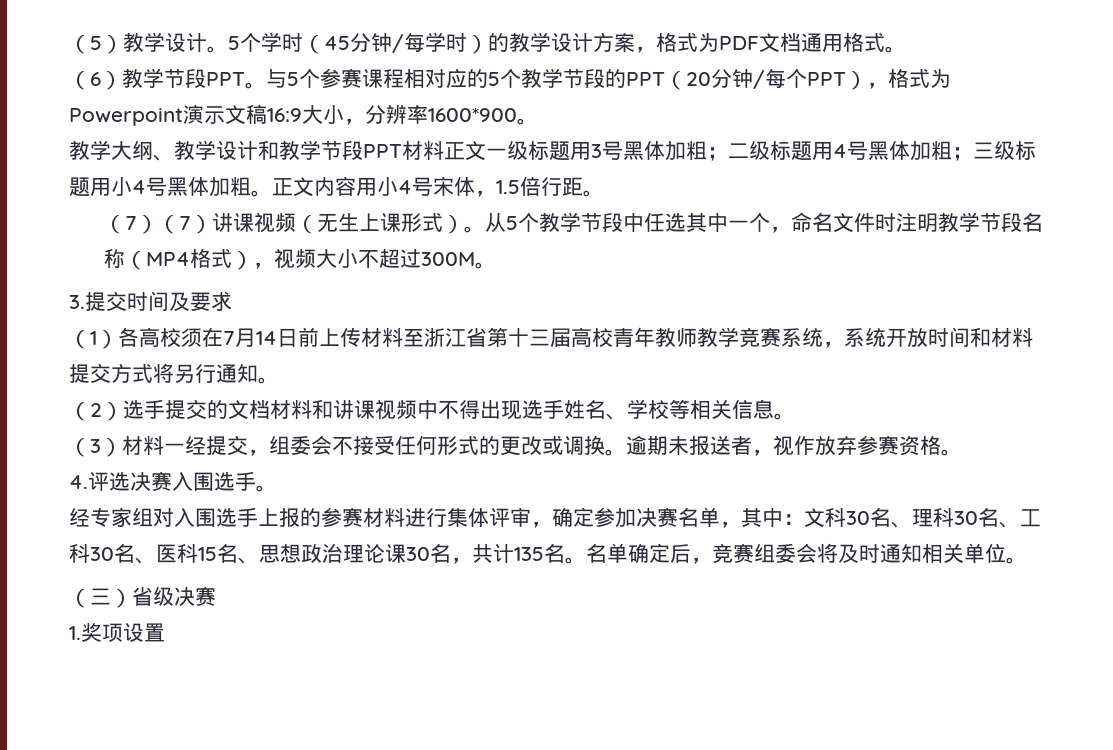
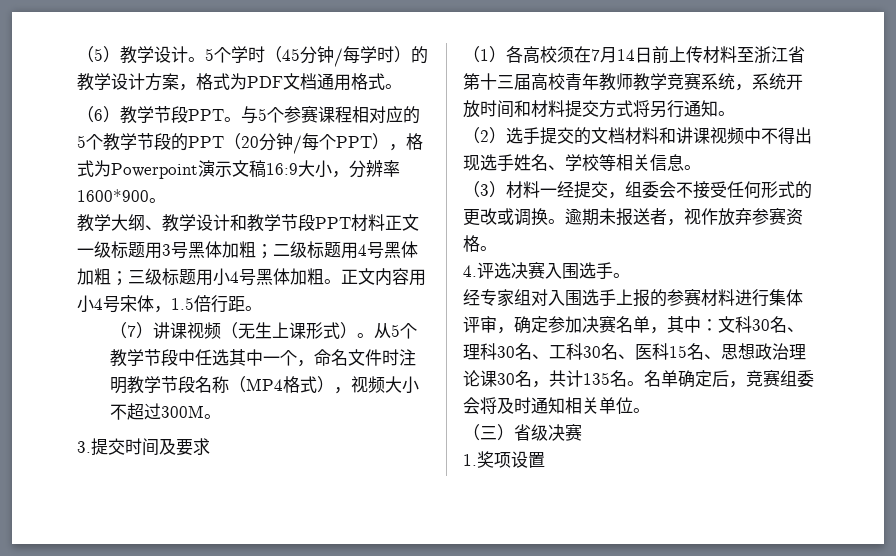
[157,214,212,234] （7） -> (154, 330) none

